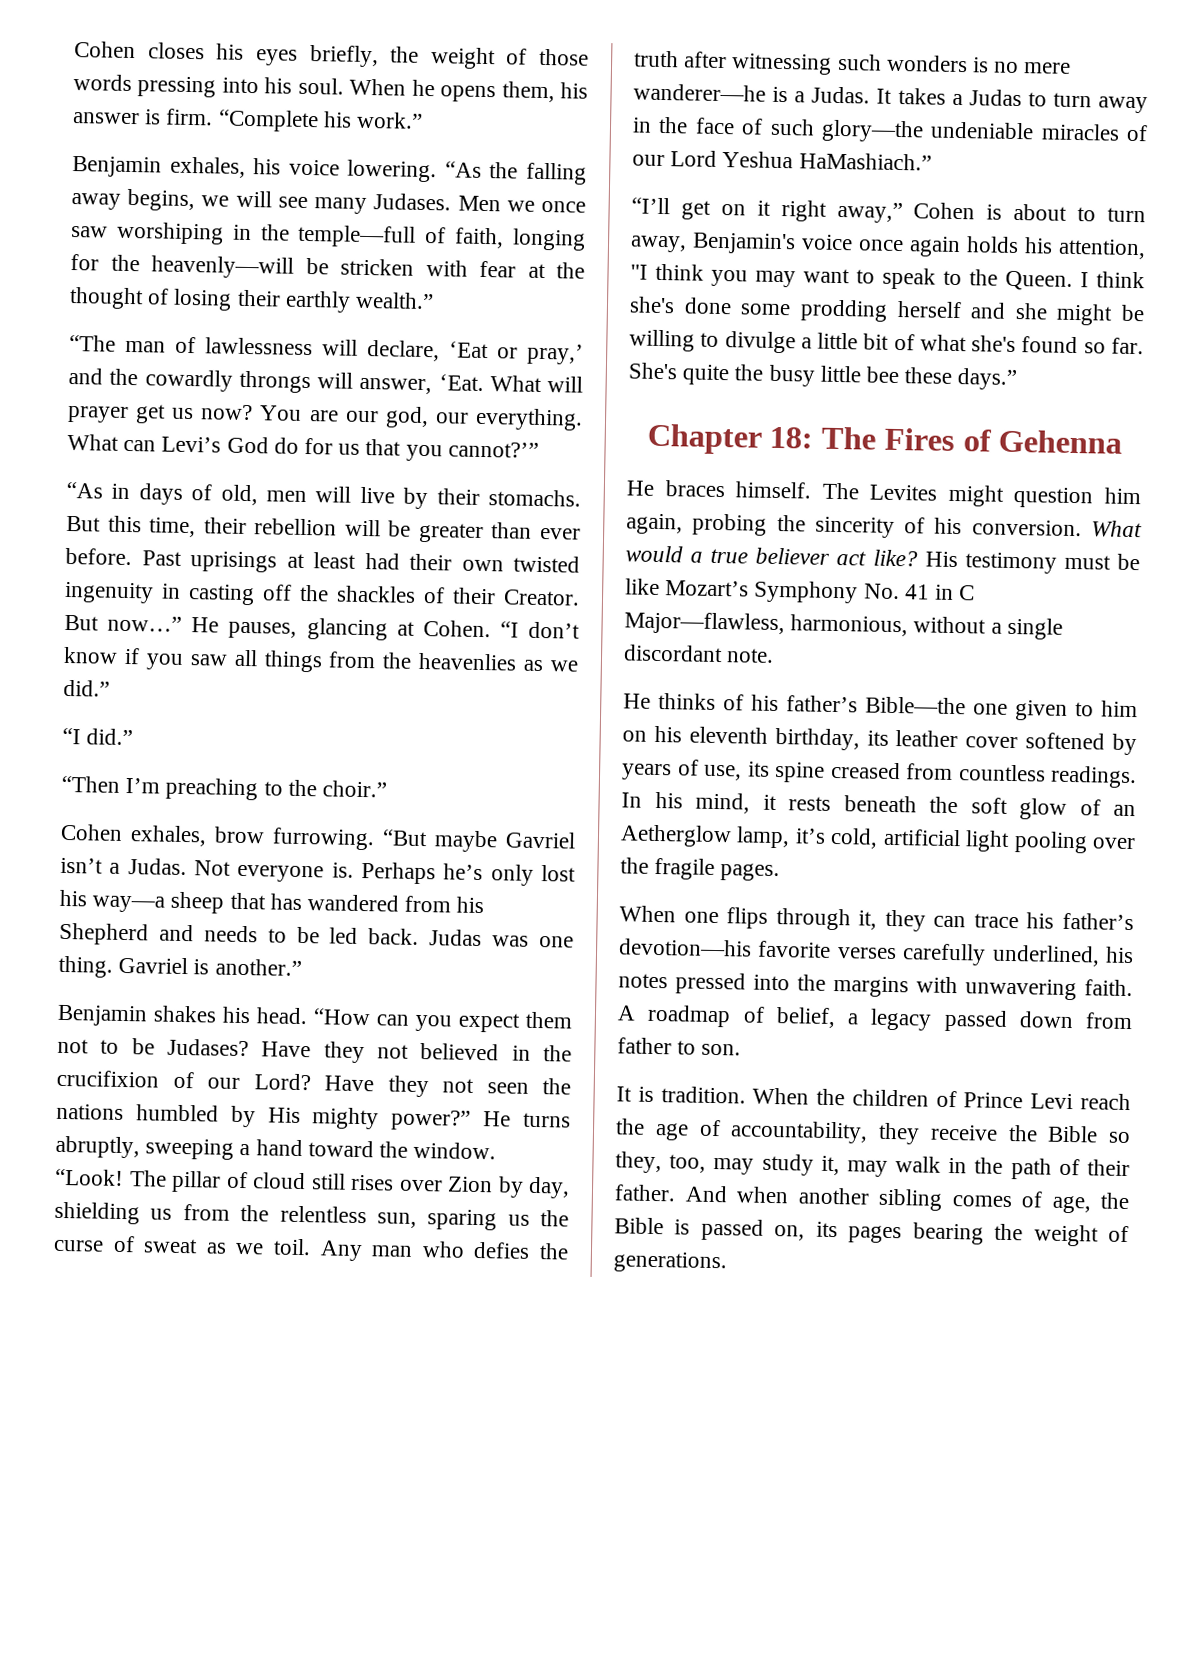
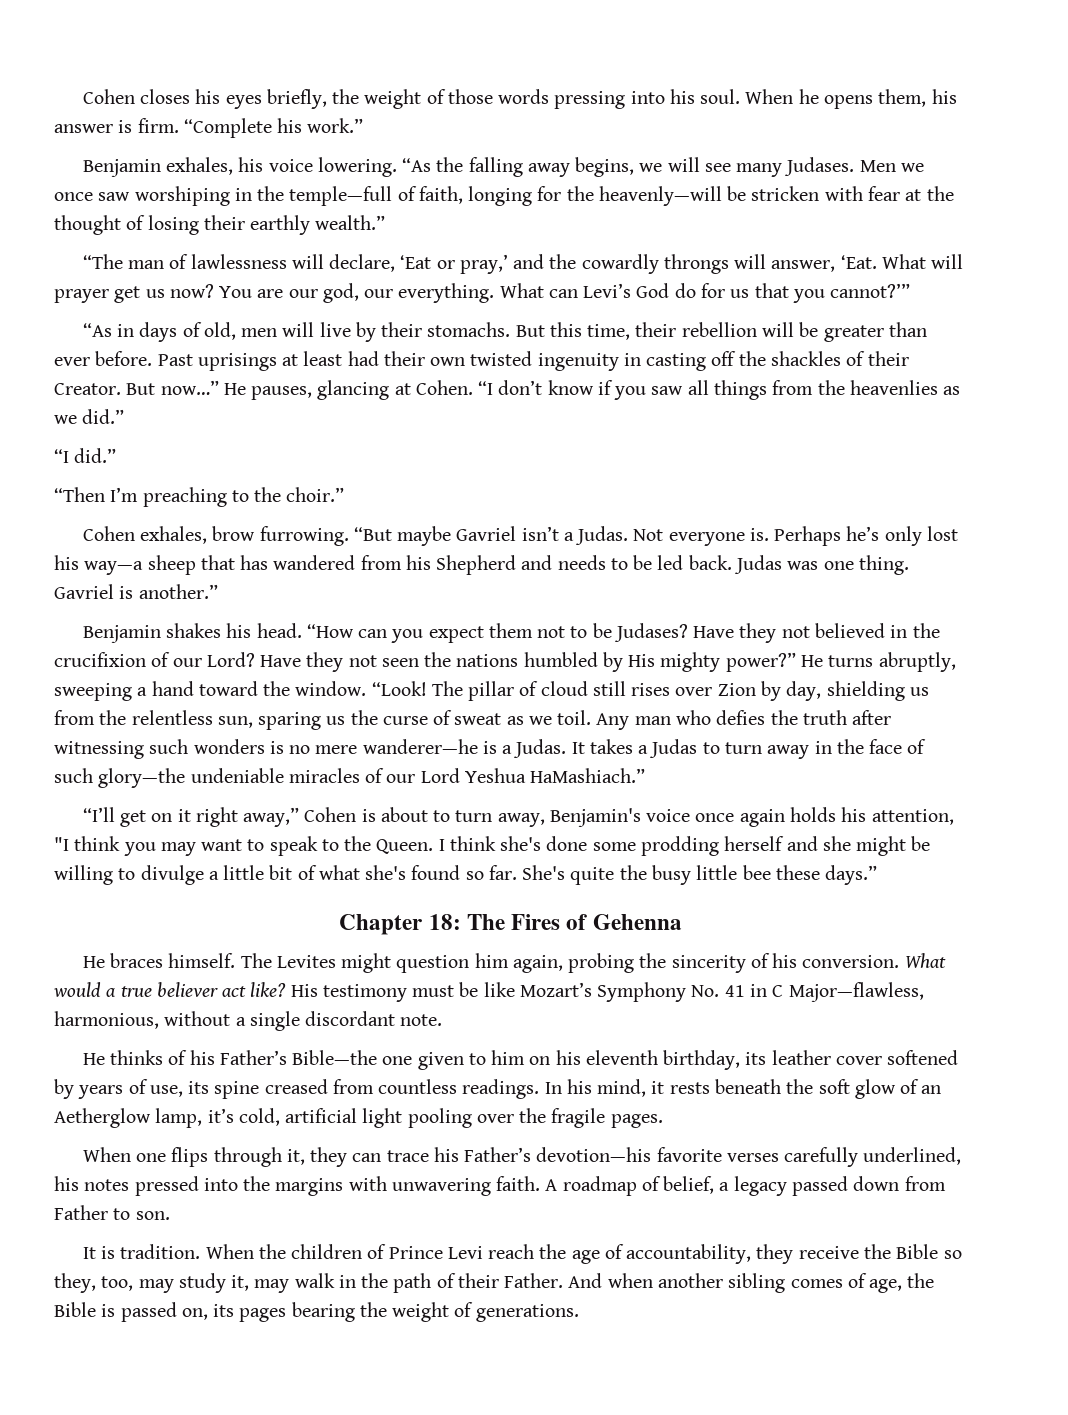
[786,695,858,713] father’s -> [219,1050,287,1065] Father’s
[1062,912,1134,931] father’s -> [464,1147,532,1162] Father’s
[617,1037,672,1055] father -> [54,1205,108,1220] Father
[614,1184,676,1202] father. -> [504,1273,564,1288] Father.

